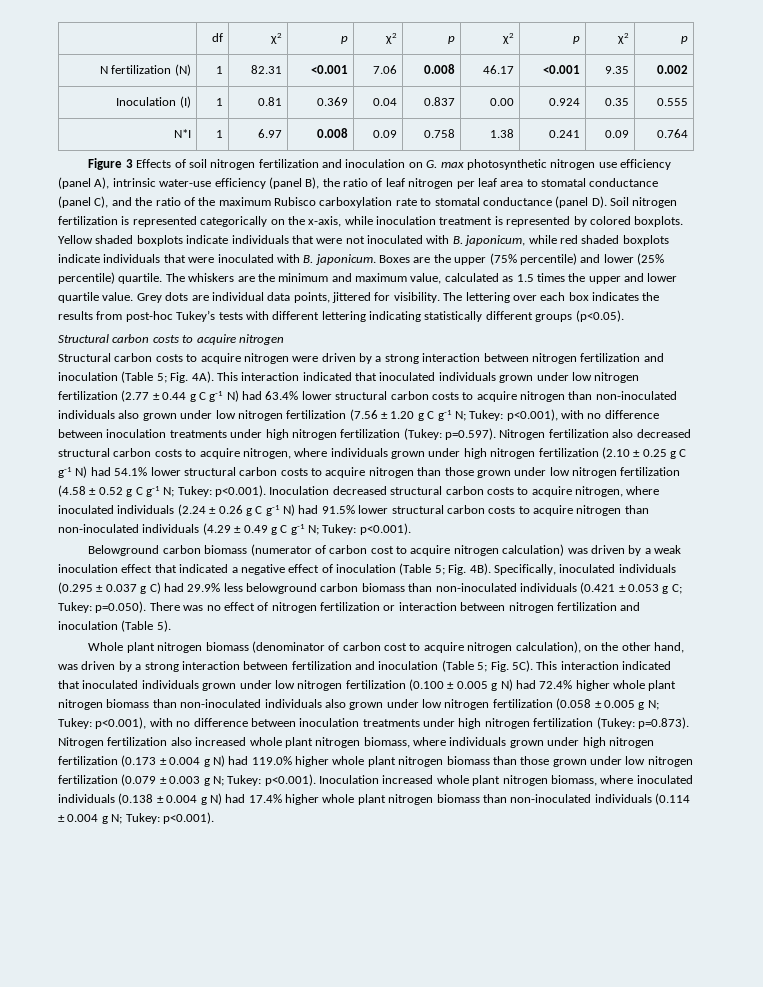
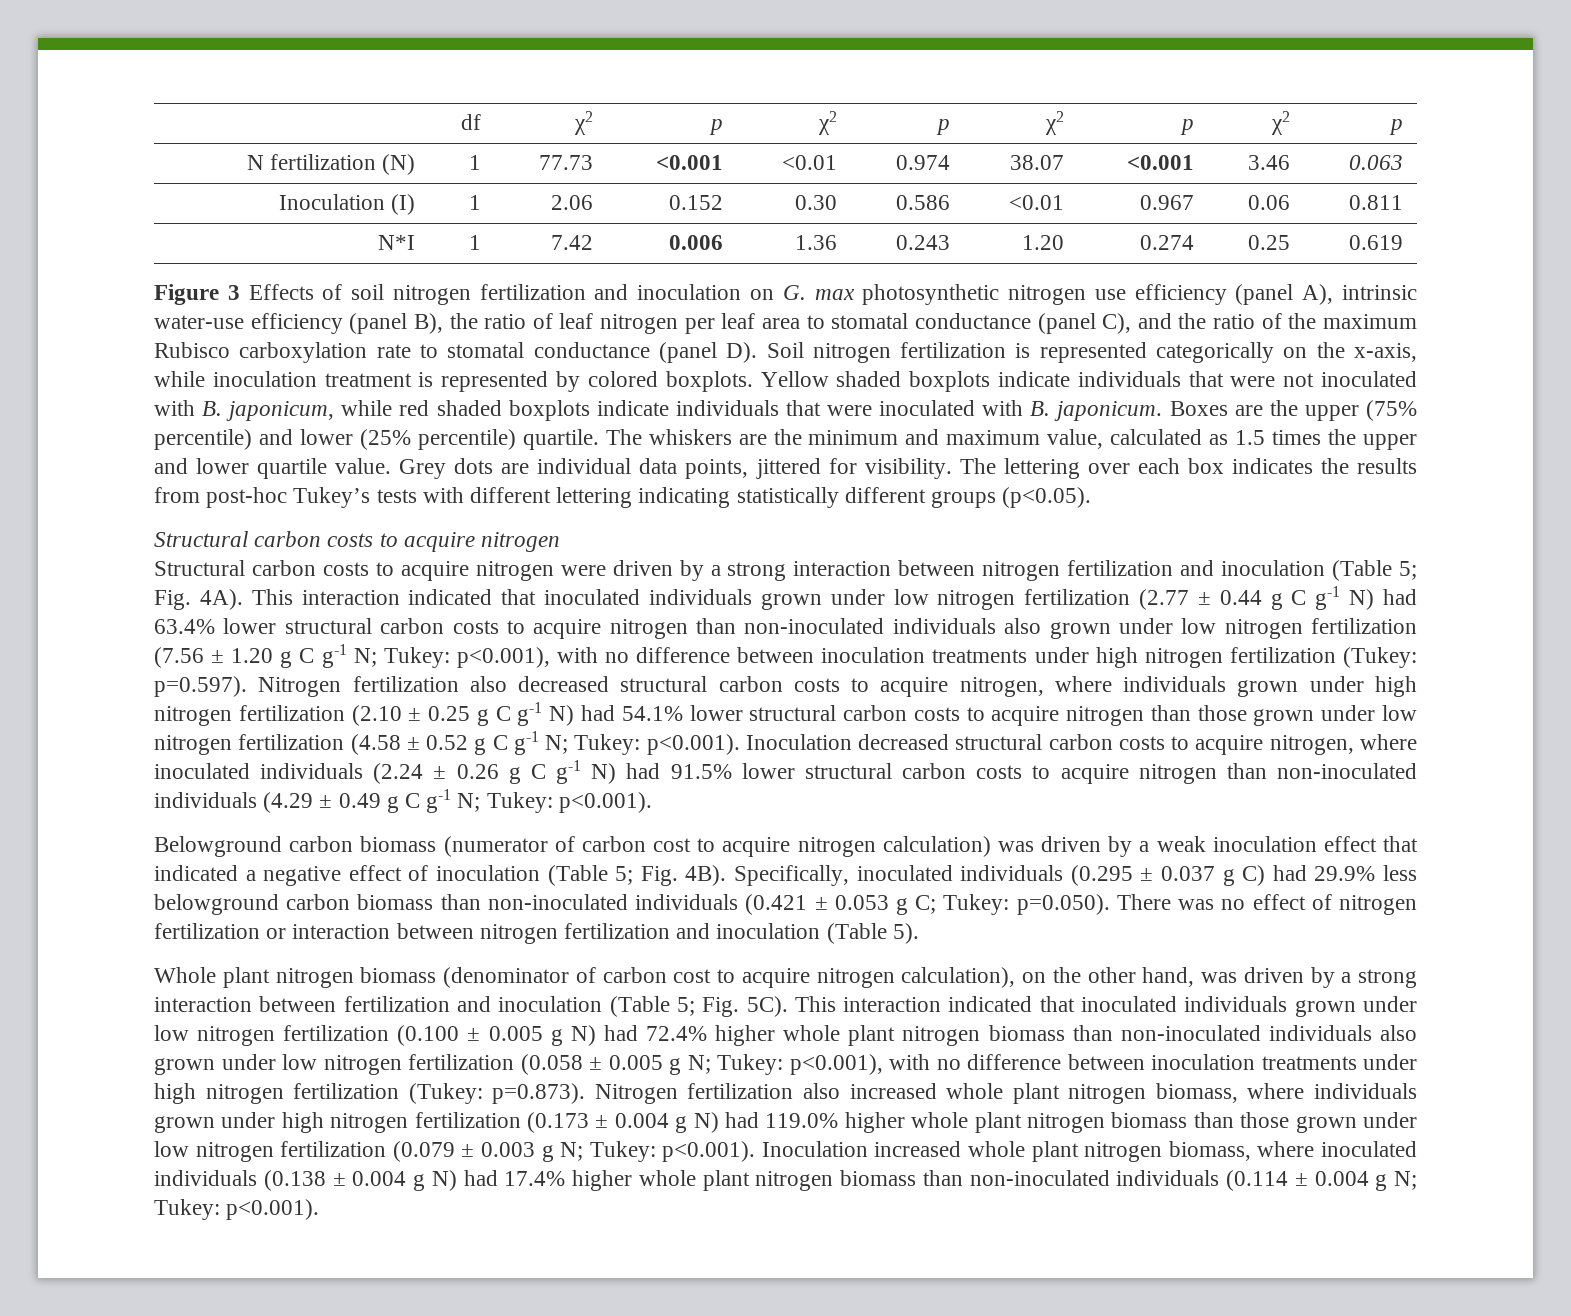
[250,65,282,74] [310,65,348,74] [372,65,397,74] [423,64,455,74] [482,65,514,74] [542,65,580,74] [604,66,629,74] [656,65,688,74] 82.31 | <0.001 | 7.06 | 0.008 | 46.17 | <0.001 | 9.35 | 0.002 -> [539,155,594,170] [656,155,724,170] [782,155,838,170] [896,155,951,170] [1010,155,1065,170] [1127,155,1195,170] [1248,155,1291,170] [1349,155,1404,170] 77.73 | <0.001 | <0.01 | 0.974 | 38.07 | <0.001 | 3.46 | 0.063
[257,97,282,106] [316,97,348,106] [372,98,397,106] [423,97,455,106] [489,98,514,106] [548,98,580,106] [604,98,629,106] [656,98,688,106] [173,129,191,138] [215,130,223,138] [257,129,282,138] [316,128,348,138] [372,130,397,138] [423,129,455,138] [489,129,514,138] [548,130,580,138] [604,130,629,138] [656,129,688,138] 0.81 | 0.369 | 0.04 | 0.837 | 0.00 | 0.924 | 0.35 | 0.555 // N*I | 1 | 6.97 | 0.008 | 0.09 | 0.758 | 1.38 | 0.241 | 0.09 | 0.764 -> [551,195,594,210] [669,195,724,210] [795,195,838,210] [896,195,951,210] [1009,195,1065,210] [1140,195,1195,210] [1248,195,1291,210] [1349,195,1404,210] [378,235,416,250] [469,235,482,250] [551,235,594,250] [669,235,724,250] [795,235,838,250] [896,235,951,250] [1022,235,1065,250] [1140,235,1195,250] [1248,235,1291,250] [1349,235,1404,250] 2.06 | 0.152 | 0.30 | 0.586 | <0.01 | 0.967 | 0.06 | 0.811 // N*I | 1 | 7.42 | 0.006 | 1.36 | 0.243 | 1.20 | 0.274 | 0.25 | 0.619

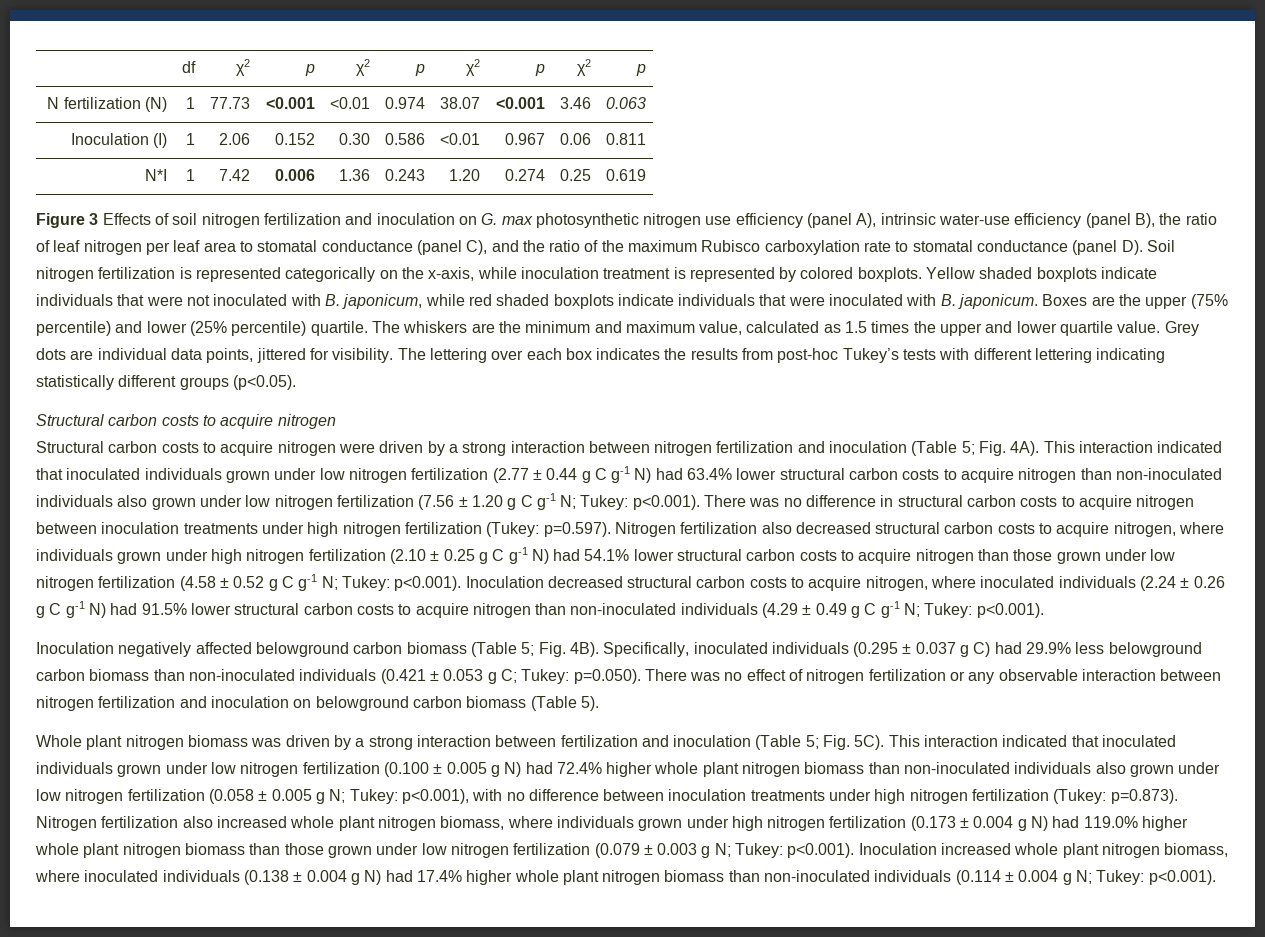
[456,647,731,668] p<0.001), with no difference -> [632,495,1195,510] p<0.001). There was no difference in structural carbon costs to acquire nitrogen
[154,836,1418,857] [154,865,540,886] Belowground carbon biomass (numerator of carbon cost to acquire nitrogen calculation) was driven by a weak inoculation effect that indicated a negative effect of inoculation -> [36,642,467,657] Inoculation negatively affected belowground carbon biomass
[292,923,821,944] interaction between nitrogen fertilization and inoculation -> [968,669,1222,684] [36,696,527,711] any observable interaction between nitrogen fertilization and inoculation on belowground carbon biomass
[443,967,1195,988] (denominator of carbon cost to acquire nitrogen calculation), on the other hand, -> (248, 741) none

